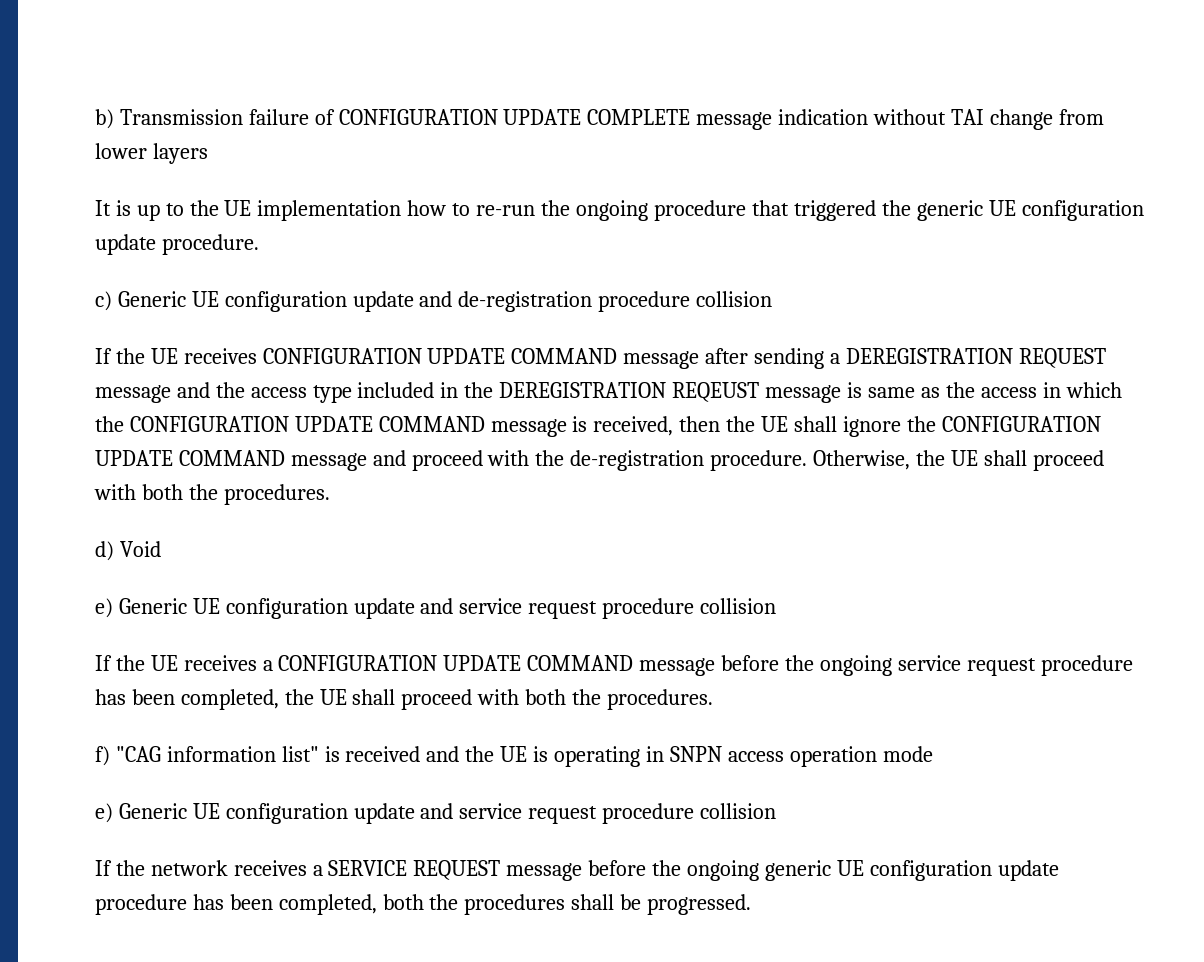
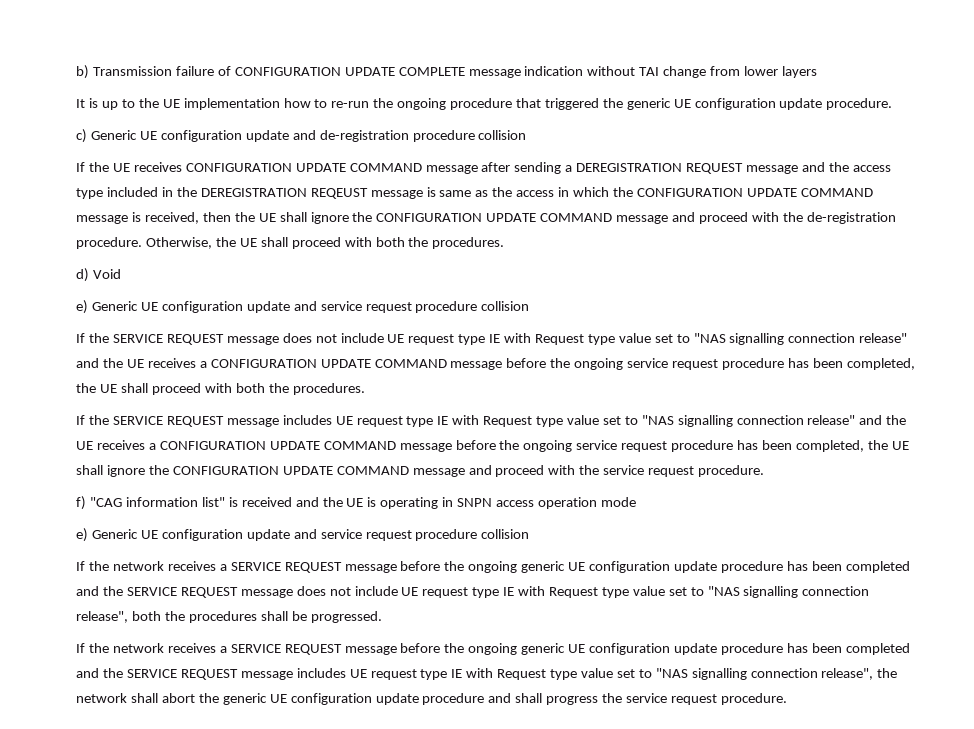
(145, 663) none -> [112,333,908,345] [76,358,124,368] SERVICE REQUEST message does not include UE request type IE with Request type value set to "NAS signalling connection release" and the
(714, 699) none -> [76,415,907,427] [76,440,909,452] [76,465,764,477] // If the SERVICE REQUEST message includes UE request type IE with Request type value set to "NAS signalling connection release" and the UE receives a CONFIGURATION UPDATE COMMAND message before the ongoing service request procedure has been completed, the UE shall ignore the CONFIGURATION UPDATE COMMAND message and proceed with the service request procedure.
[278,894,377,915] completed, -> [845,561,910,573] [76,586,870,598] [76,611,129,623] completed and the SERVICE REQUEST message does not include UE request type IE with Request type value set to "NAS signalling connection release",
(752, 904) none -> [76,643,910,655] [76,668,898,680] [76,693,787,705] // If the network receives a SERVICE REQUEST message before the ongoing generic UE configuration update procedure has been completed and the SERVICE REQUEST message includes UE request type IE with Request type value set to "NAS signalling connection release", the network shall abort the generic UE configuration update procedure and shall progress the service request procedure.

